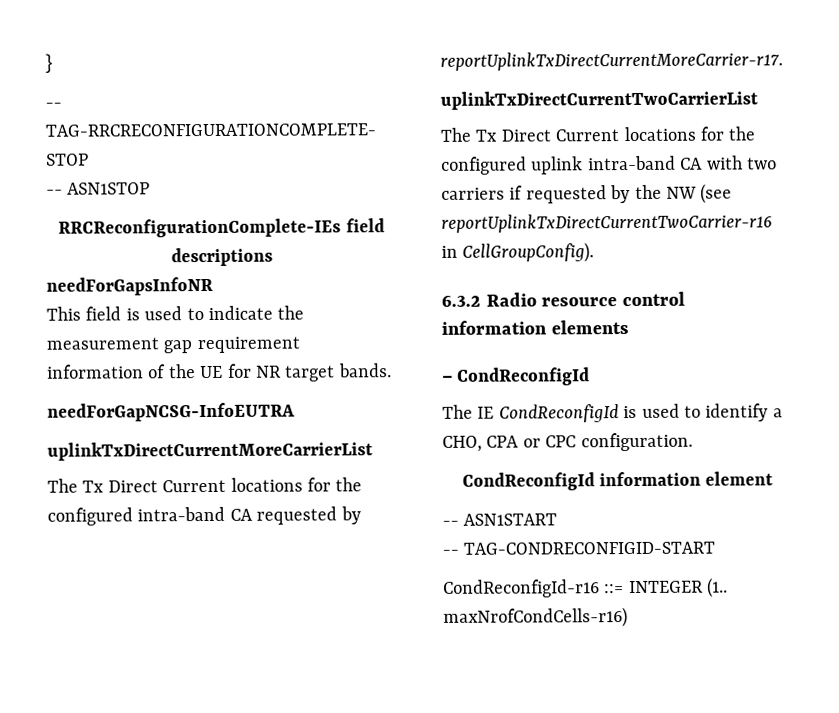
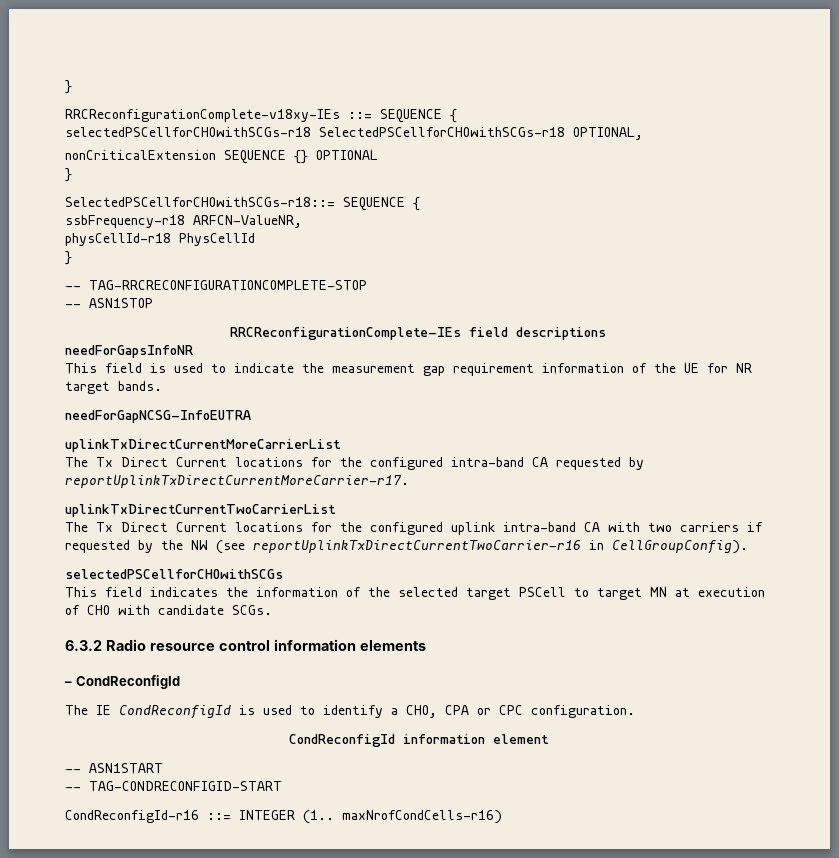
[45,53,53,73] } -> [65,80,72,94] [65,109,457,123] [65,127,643,140] [65,150,378,164] [65,168,72,182] [65,197,420,211] [65,215,302,228] [65,233,255,246] [65,251,72,265] } // RRCReconfigurationComplete-v18xy-IEs ::= SEQUENCE { // selectedPSCellforCHOwithSCGs-r18 SelectedPSCellforCHOwithSCGs-r18 OPTIONAL, // nonCriticalExtension SEQUENCE {} OPTIONAL // } // SelectedPSCellforCHOwithSCGs-r18::= SEQUENCE { // ssbFrequency-r18 ARFCN-ValueNR, // physCellId-r18 PhysCellId // }
(595, 252) none -> [65,569,283,579] [65,587,765,600] [65,605,272,615] // selectedPSCellforCHOwithSCGs // This field indicates the information of the selected target PSCell to target MN at execution of CHO with candidate SCGs.

